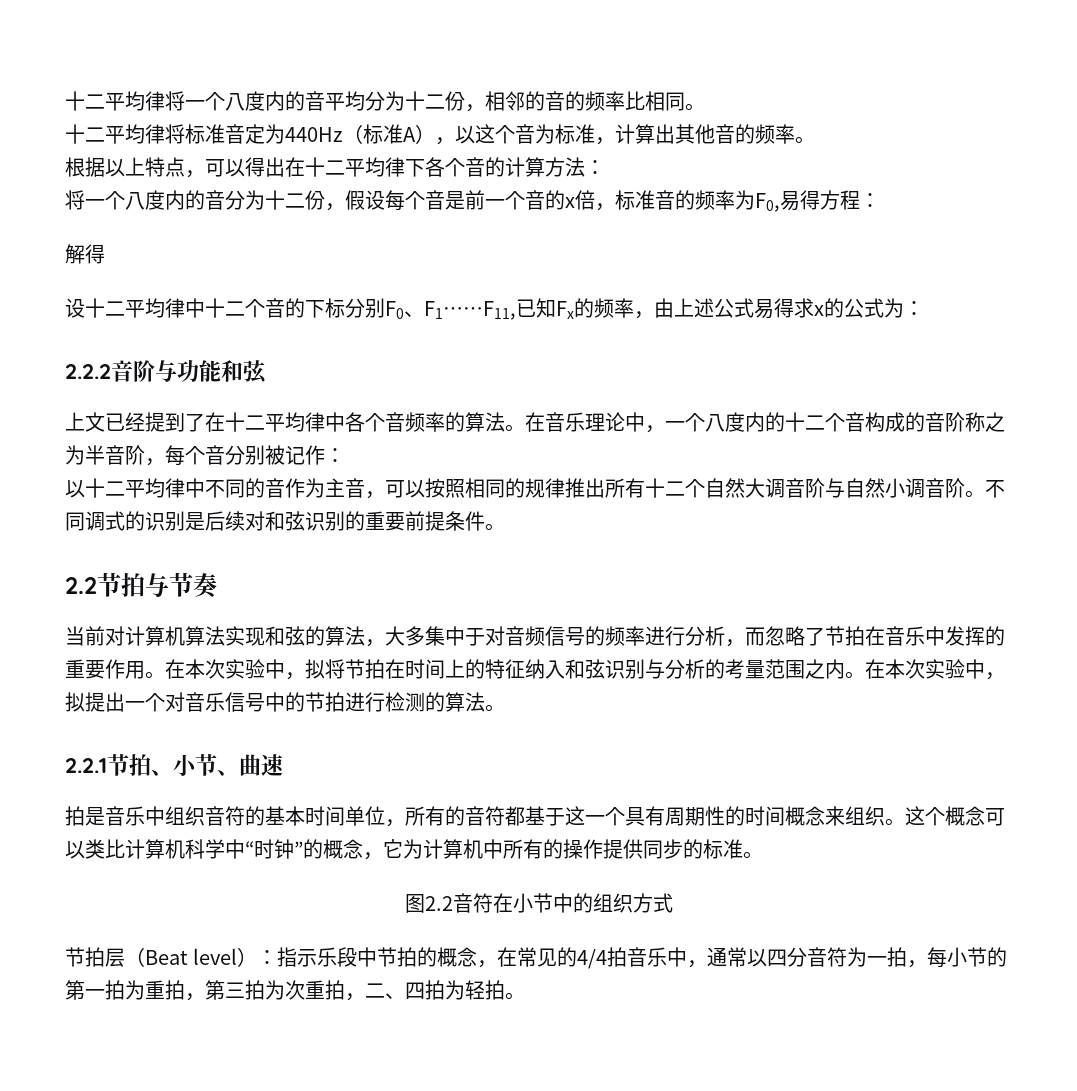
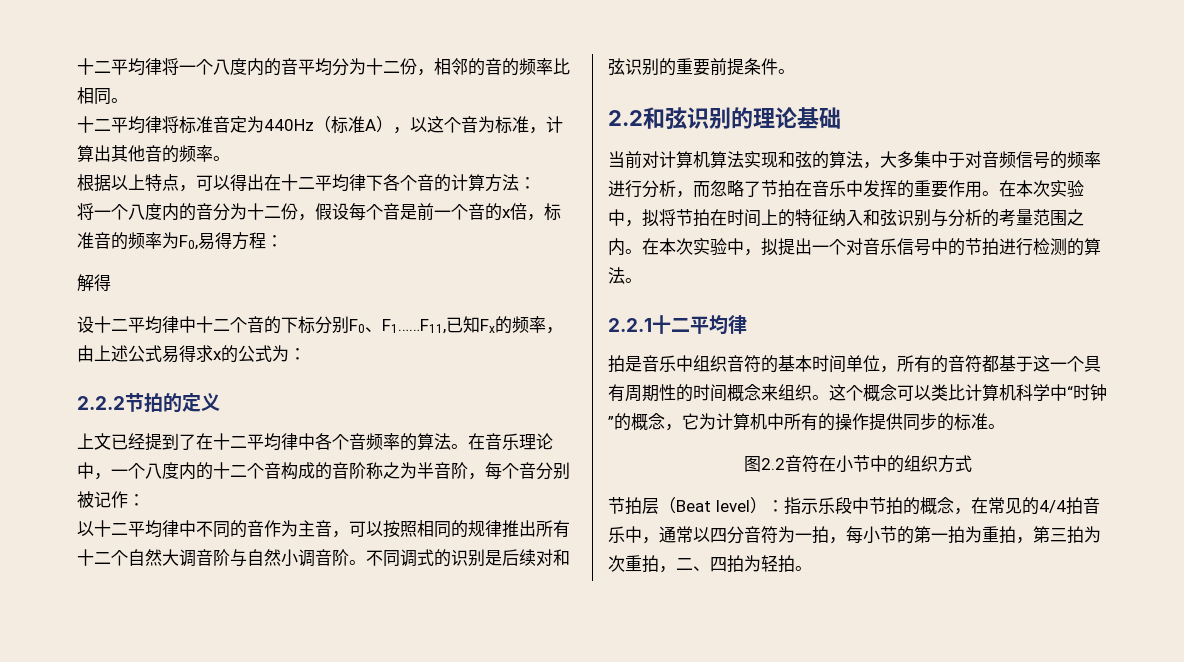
[111,360,267,384] 音阶与功能和弦 -> [125,393,220,413] 节拍的定义
[97,572,218,599] 节拍与节奏 -> [643,107,841,130] 和弦识别的理论基础
[107,754,284,776] 节拍、小节、曲速 -> [652,315,747,335] 十二平均律

